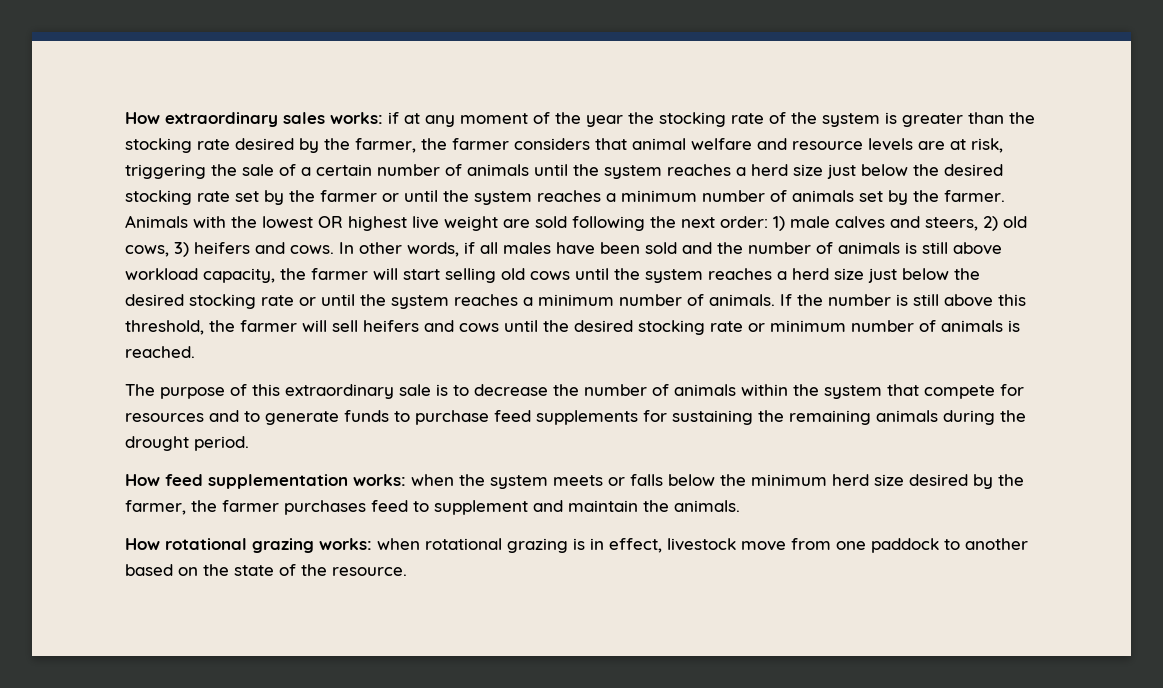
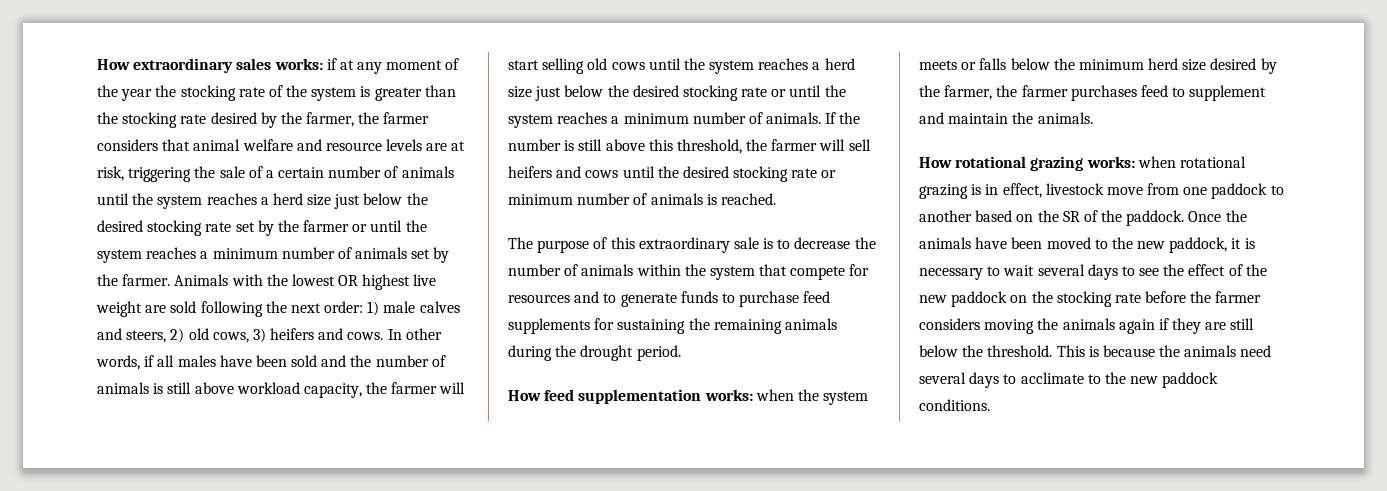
[234,564,407,576] state of the resource. -> [1062,210,1247,226] [919,237,1255,253] [919,264,1267,280] [919,291,1262,307] [919,318,1255,334] [919,345,1272,357] [919,372,1219,388] [919,399,990,411] SR of the paddock. Once the animals have been moved to the new paddock, it is necessary to wait several days to see the effect of the new paddock on the stocking rate before the farmer considers moving the animals again if they are still below the threshold. This is because the animals need several days to acclimate to the new paddock conditions.

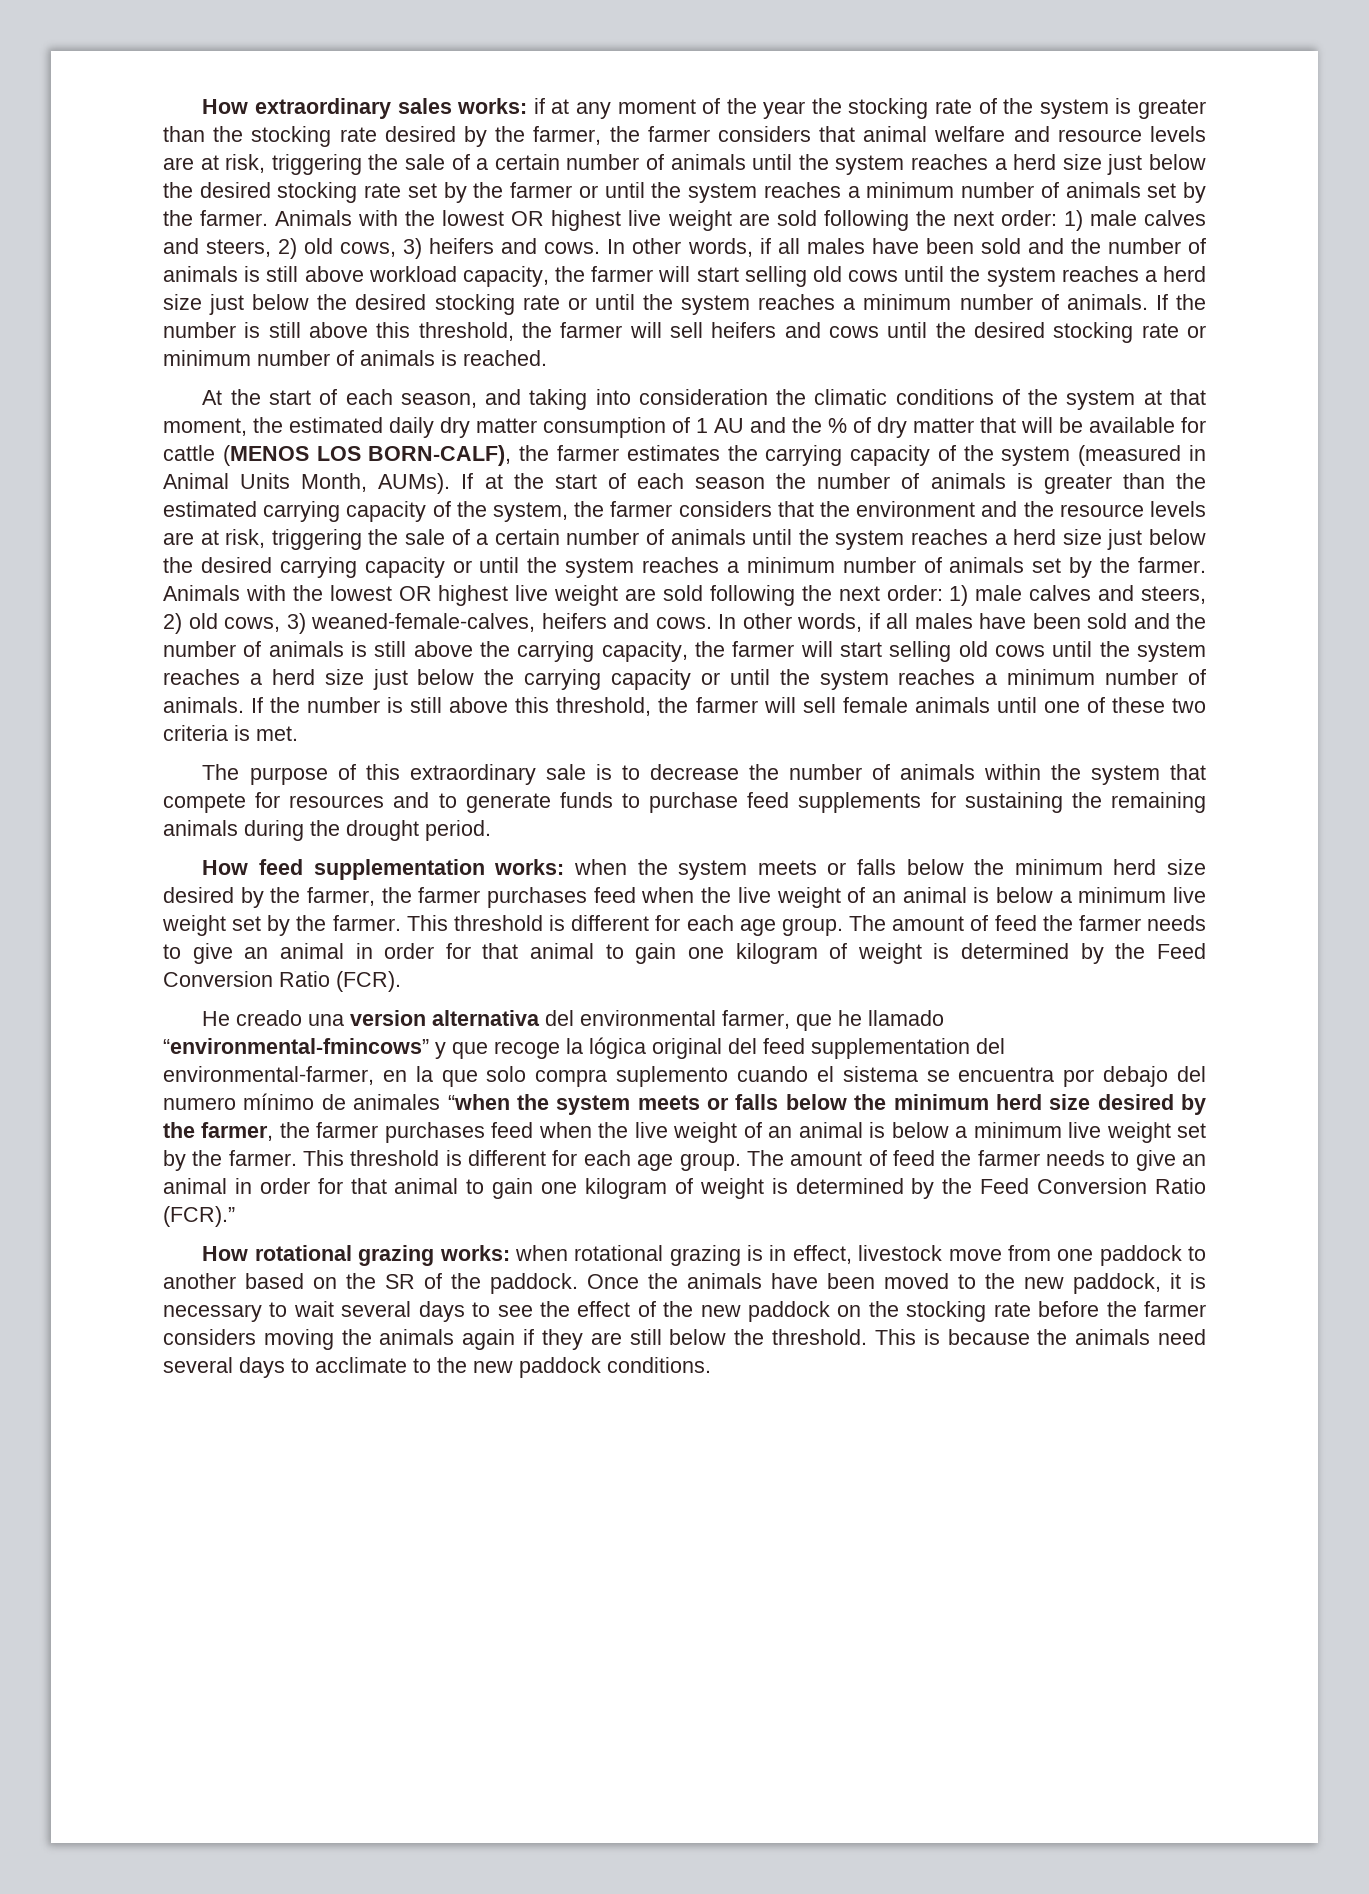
(776, 199) none -> [202,389,1207,410] [163,417,1206,438] [163,445,1207,466] [163,473,1206,494] [163,501,1207,522] [163,529,1207,550] [163,557,1206,578] [163,585,1207,606] [163,613,1206,634] [163,641,1207,662] [163,669,1206,690] [163,697,1207,716] [163,725,298,741] // At the start of each season, and taking into consideration the climatic conditions of the system at that moment, the estimated daily dry matter consumption of 1 AU and the % of dry matter that will be available for cattle (MENOS LOS BORN-CALF), the farmer estimates the carrying capacity of the system (measured in Animal Units Month, AUMs). If at the start of each season the number of animals is greater than the estimated carrying capacity of the system, the farmer considers that the environment and the resource levels are at risk, triggering the sale of a certain number of animals until the system reaches a herd size just below the desired carrying capacity or until the system reaches a minimum number of animals set by the farmer. Animals with the lowest OR highest live weight are sold following the next order: 1) male calves and steers, 2) old cows, 3) weaned-female-calves, heifers and cows. In other words, if all males have been sold and the number of animals is still above the carrying capacity, the farmer will start selling old cows until the system reaches a herd size just below the carrying capacity or until the system reaches a minimum number of animals. If the number is still above this threshold, the farmer will sell female animals until one of these two criteria is met.
[1172,85,1267,101] [919,112,1093,124] to supplement and maintain the animals. -> [641,887,1207,908] [162,915,1206,936] [163,943,1207,964] [163,971,401,992] [202,1010,945,1031] [163,1037,1005,1059] [163,1066,1207,1087] [163,1093,1206,1115] [163,1122,1207,1143] [163,1150,1207,1171] [163,1178,1207,1199] [163,1206,235,1227] when the live weight of an animal is below a minimum live weight set by the farmer. This threshold is different for each age group. The amount of feed the farmer needs to give an animal in order for that animal to gain one kilogram of weight is determined by the Feed Conversion Ratio (FCR). // He creado una version alternativa del environmental farmer, que he llamado “environmental-fmincows” y que recoge la lógica original del feed supplementation del environmental-farmer, en la que solo compra suplemento cuando el sistema se encuentra por debajo del numero mínimo de animales “when the system meets or falls below the minimum herd size desired by the farmer, the farmer purchases feed when the live weight of an animal is below a minimum live weight set by the farmer. This threshold is different for each age group. The amount of feed the farmer needs to give an animal in order for that animal to gain one kilogram of weight is determined by the Feed Conversion Ratio (FCR).”

